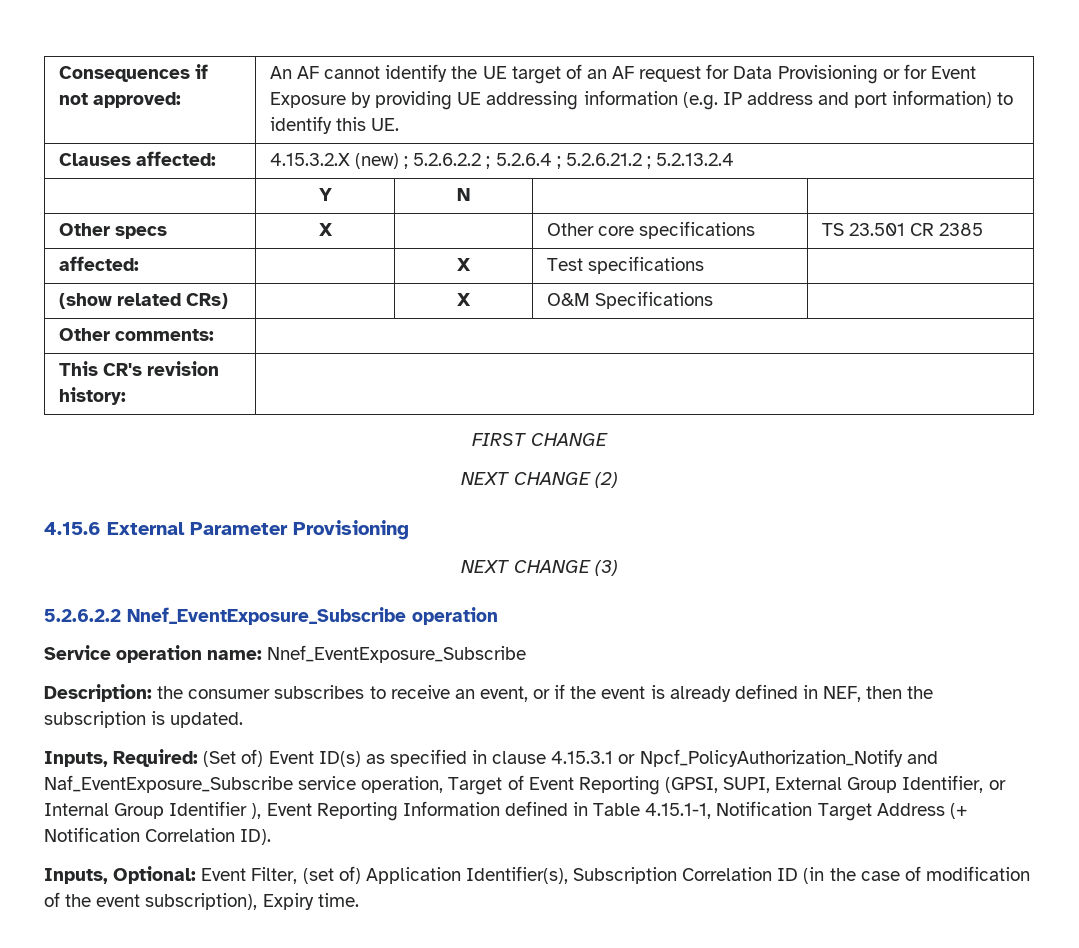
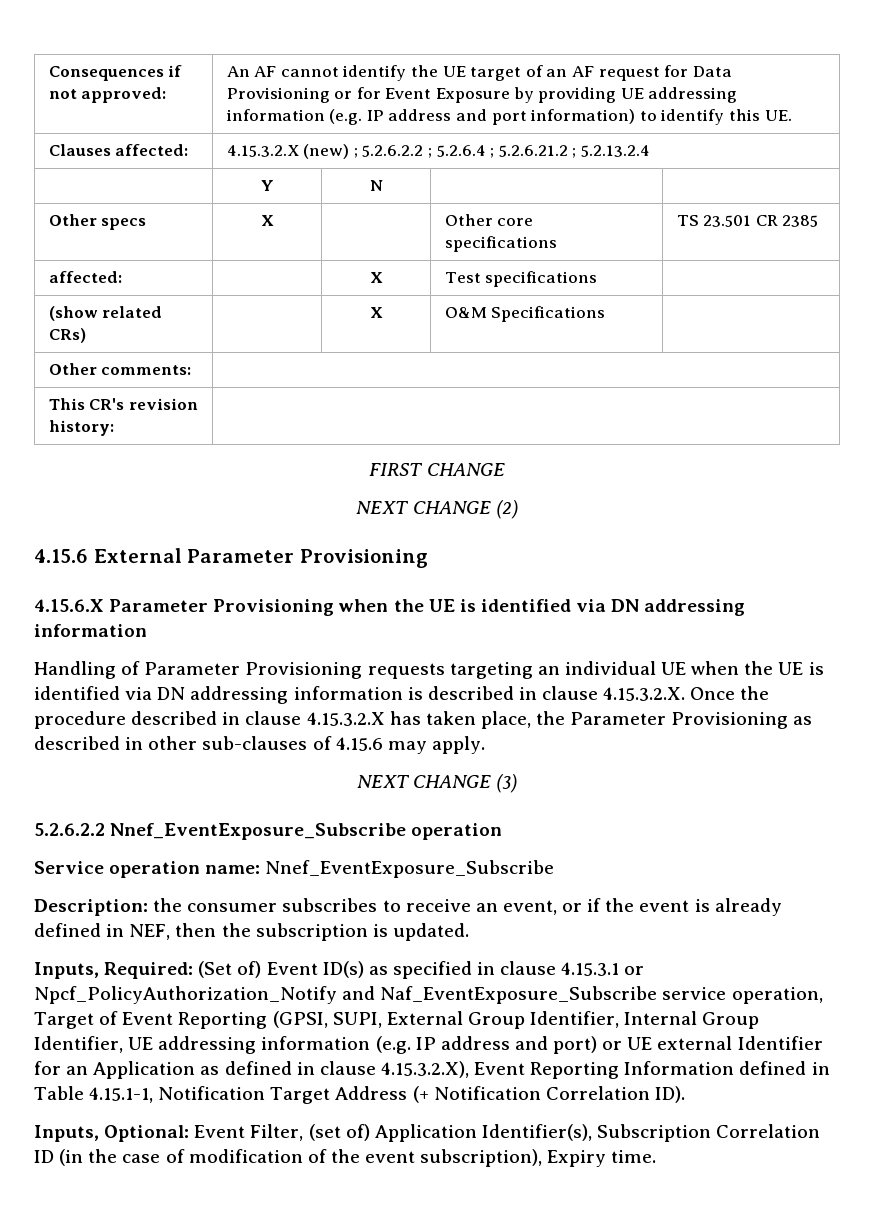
(409, 530) none -> [34,599,746,616] [34,624,147,637] [34,661,824,679] [34,686,770,704] [34,711,813,729] [34,736,485,754] // 4.15.6.X Parameter Provisioning when the UE is identified via DN addressing information // Handling of Parameter Provisioning requests targeting an individual UE when the UE is identified via DN addressing information is described in clause 4.15.3.2.X. Once the procedure described in clause 4.15.3.2.X has taken place, the Parameter Provisioning as described in other sub-clauses of 4.15.6 may apply.
[988,780,1006,790] or -> (620, 1019) none
[169,801,262,819] Identifier ), -> [34,1036,823,1054] [34,1061,469,1079] Identifier, UE addressing information (e.g. IP address and port) or UE external Identifier for an Application as defined in clause 4.15.3.2.X),

